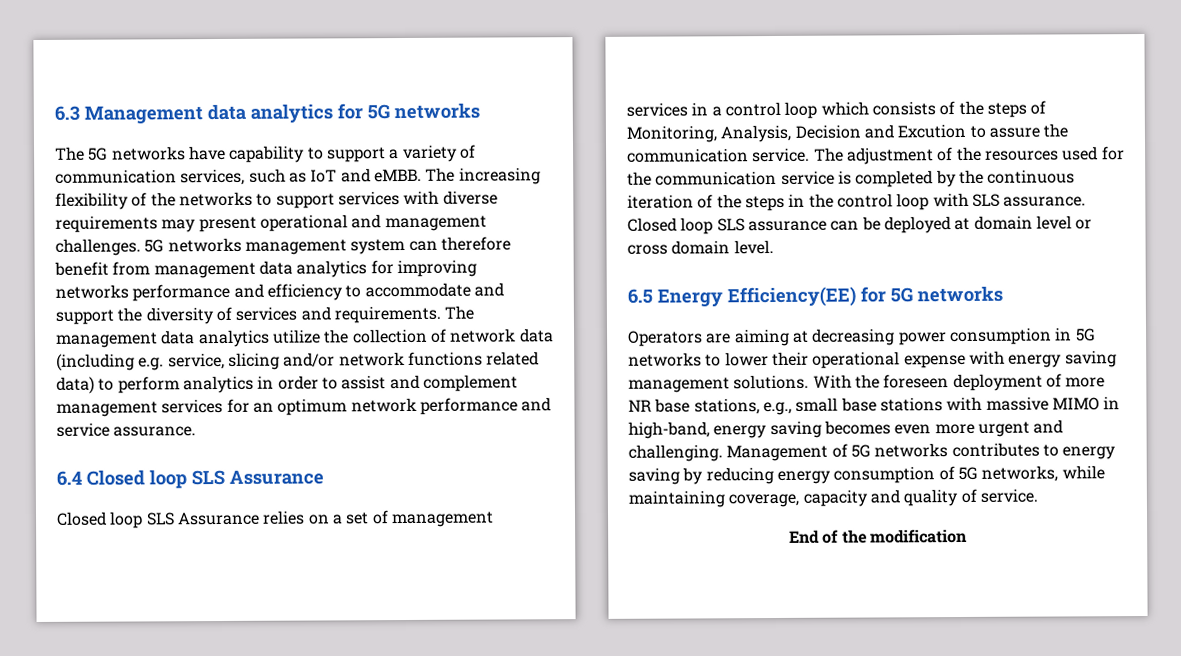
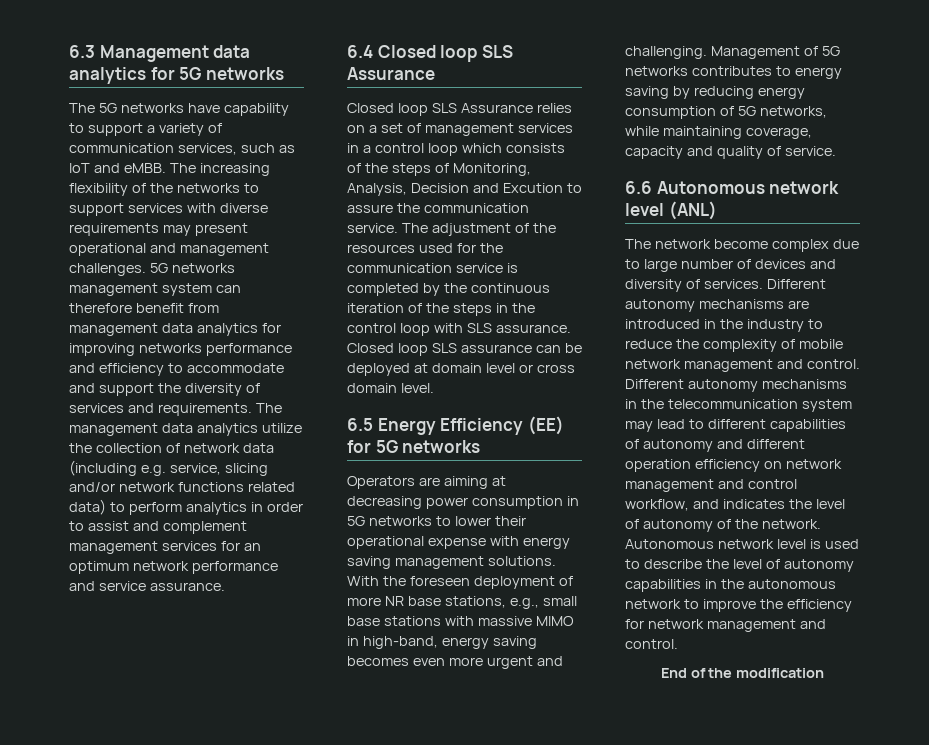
[727,286,856,308] Efficiency(EE) -> [440,416,564,435] Efficiency (EE)
(1038, 495) none -> [625,181,840,194] [625,201,717,220] [625,239,859,252] [625,259,836,272] [625,279,826,292] [625,299,809,312] [625,319,823,332] [625,339,843,352] [625,359,860,372] [625,379,847,392] [625,399,852,412] [625,419,846,432] [625,439,805,452] [625,459,842,472] [625,479,797,492] [625,499,845,511] [625,519,821,532] [625,539,859,549] [625,559,854,572] [625,579,836,592] [625,599,852,612] [625,619,826,632] [625,639,678,649] // 6.6 Autonomous network level (ANL) // The network become complex due to large number of devices and diversity of services. Different autonomy mechanisms are introduced in the industry to reduce the complexity of mobile network management and control. Different autonomy mechanisms in the telecommunication system may lead to different capabilities of autonomy and different operation efficiency on network management and control workflow, and indicates the level of autonomy of the network. Autonomous network level is used to describe the level of autonomy capabilities in the autonomous network to improve the efficiency for network management and control.

